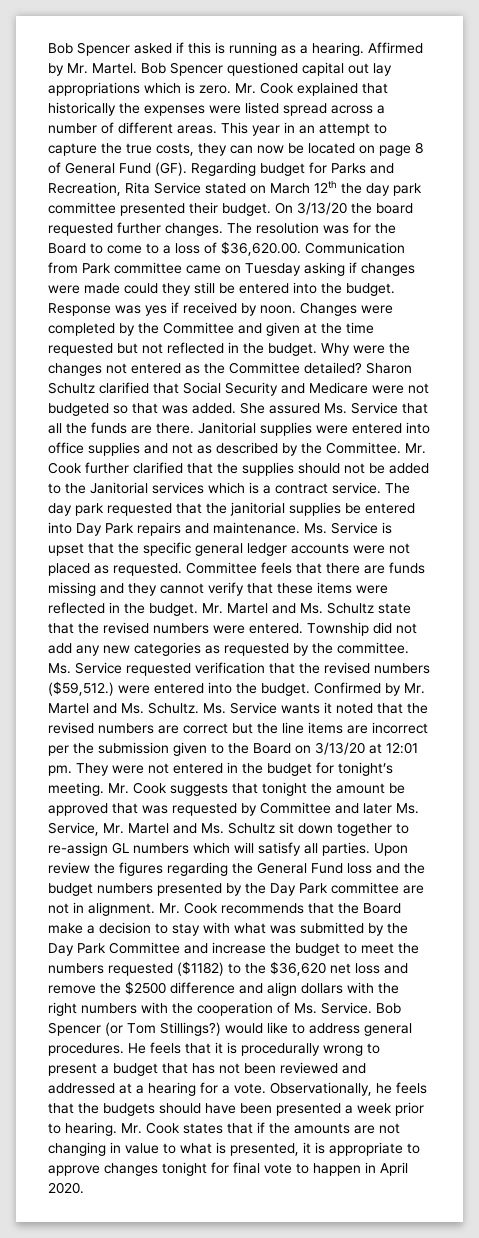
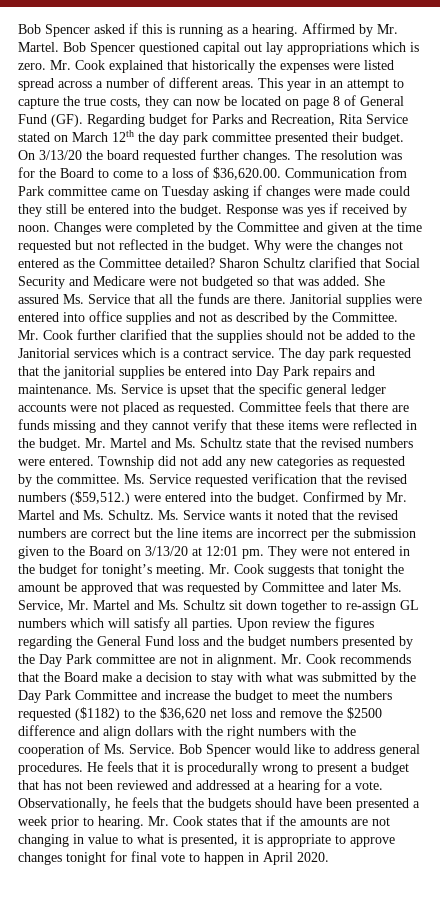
[105,1022,221,1036] (or Tom Stillings?) -> (251, 750) none

